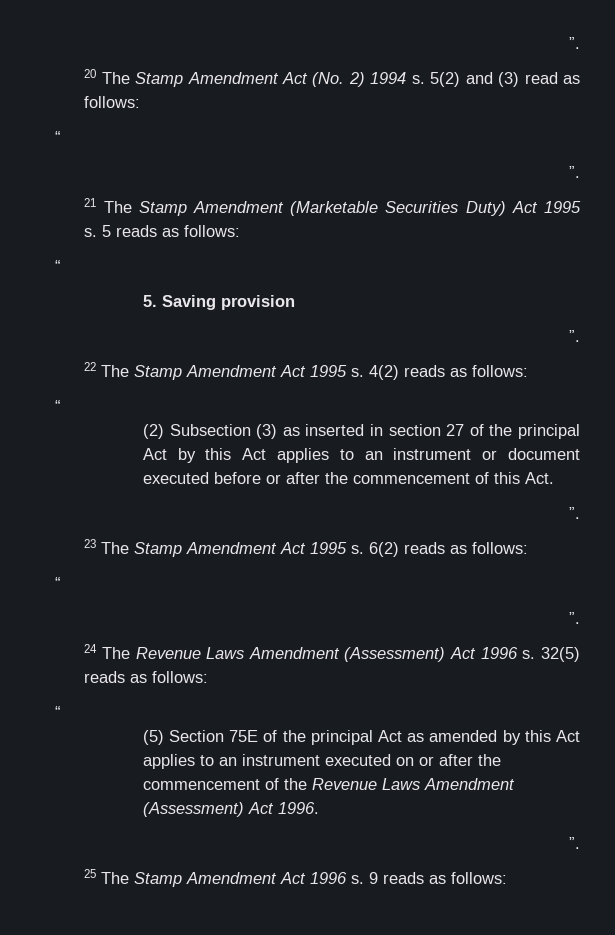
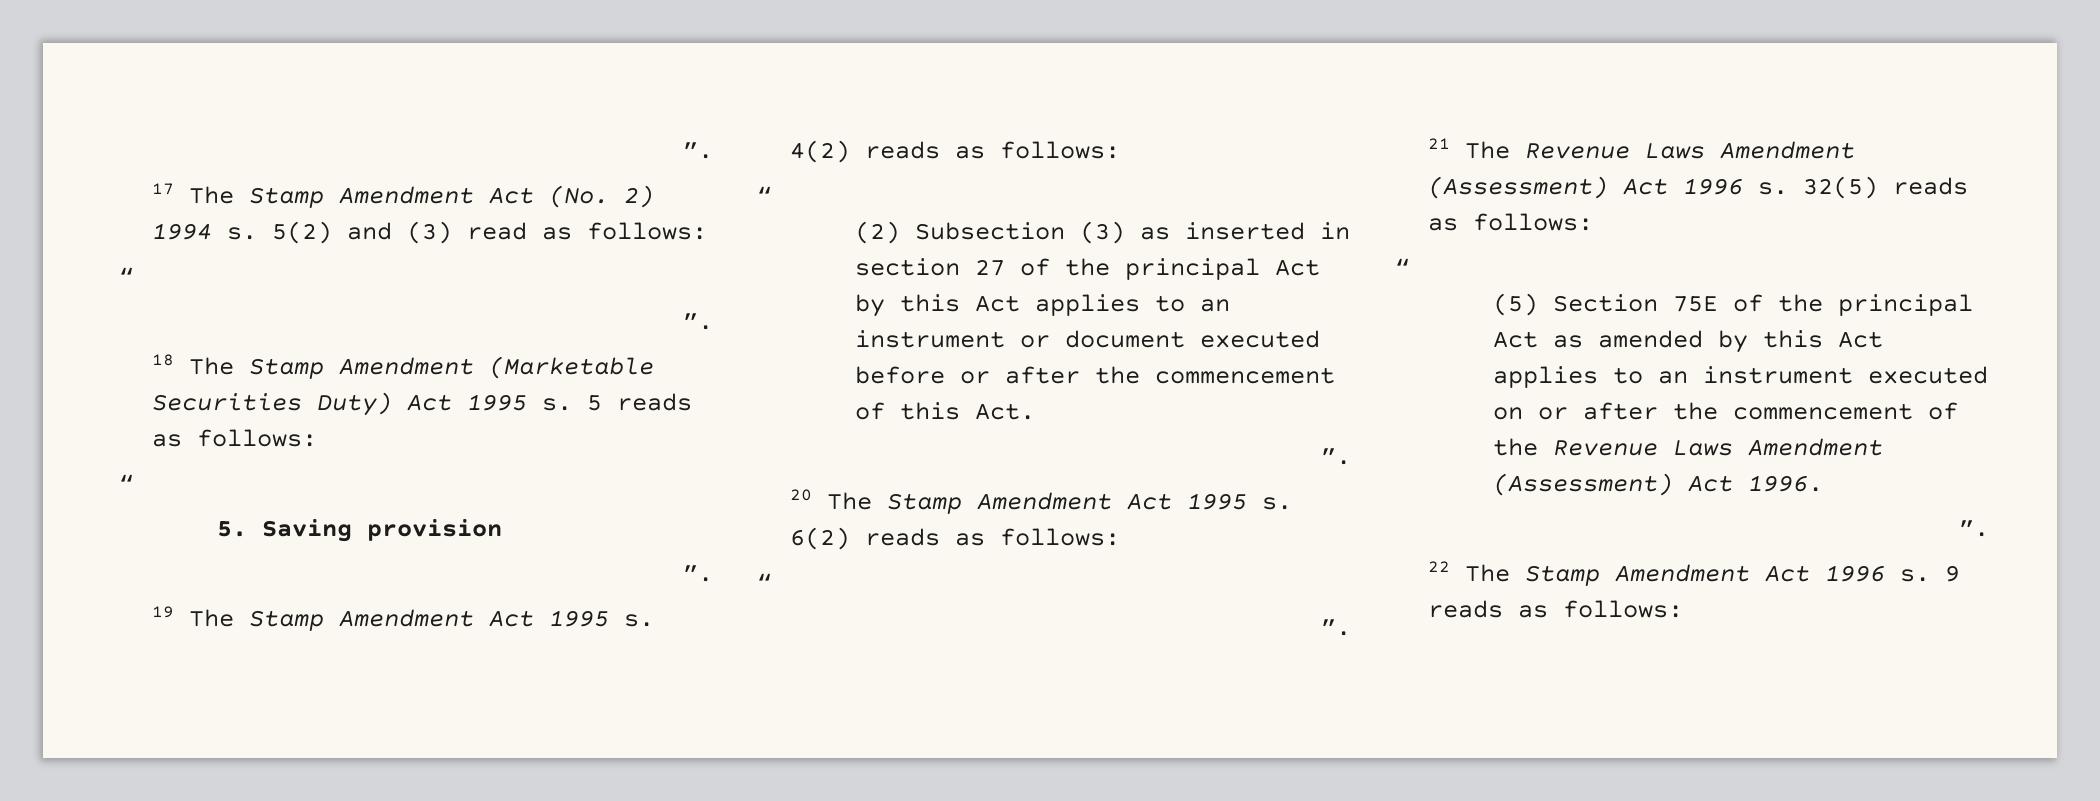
[569,37,580,49] [84,69,97,78] ”. // 20 -> [683,142,713,159] [151,183,174,195] ”. // 17
[84,198,97,207] 21 -> [151,354,174,366] 18
[84,362,97,371] 22 -> [151,606,174,618] 19
[84,539,97,548] 23 -> [789,489,812,501] 20
[84,644,98,653] 24 -> [1427,138,1450,149] 21
[84,869,97,878] 25 -> [1427,561,1450,572] 22

